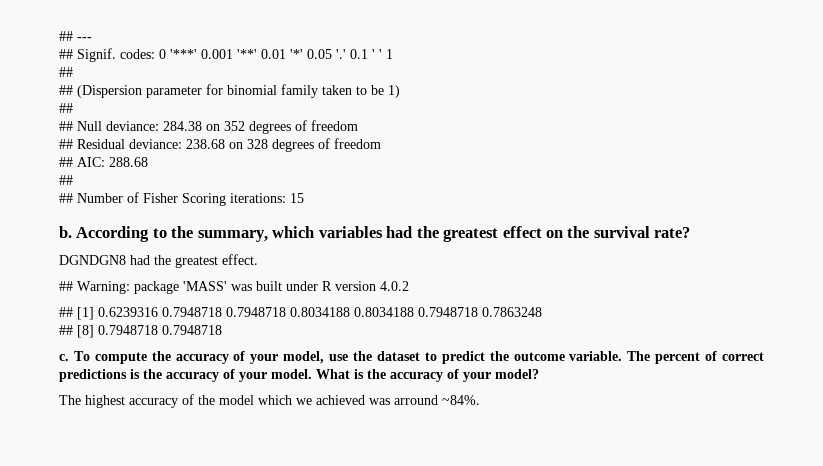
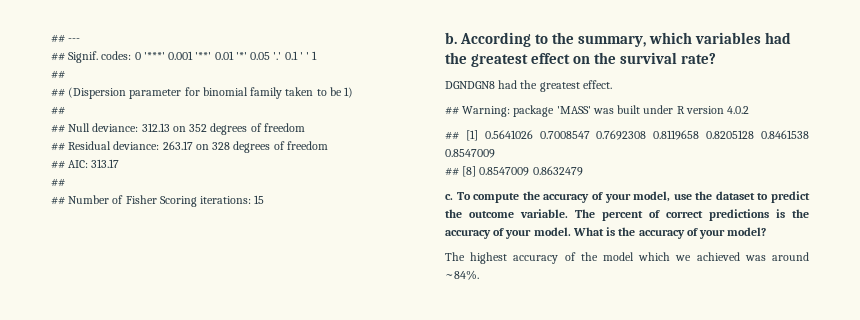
[163,121,202,131] 284.38 -> [141,123,170,132] 312.13
[186,139,225,149] 238.68 -> [162,141,193,150] 263.17
[109,157,148,167] 288.68 -> [91,159,120,168] 313.17
[98,307,542,317] 0.6239316 0.7948718 0.7948718 0.8034188 0.8034188 0.7948718 0.7863248 -> [484,130,809,140] [445,149,495,158] 0.5641026 0.7008547 0.7692308 0.8119658 0.8205128 0.8461538 0.8547009
[98,325,222,335] 0.7948718 0.7948718 -> [479,166,583,176] 0.8547009 0.8632479
[394,395,438,405] arround -> [771,252,809,261] around

